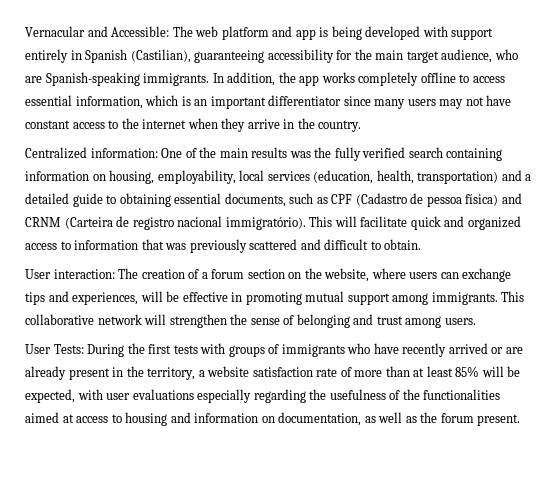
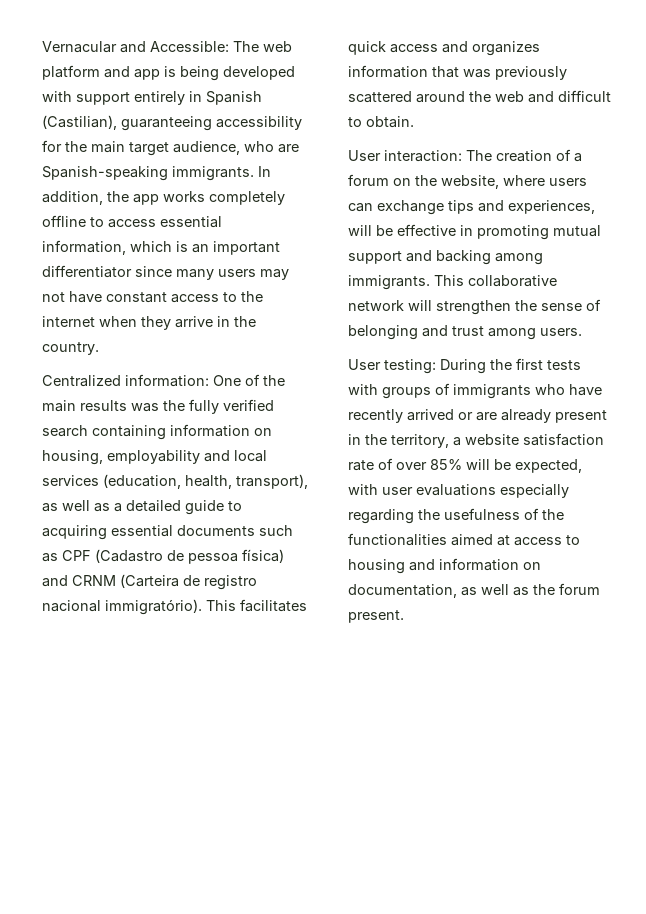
[157,170,236,184] employability, -> [107,450,230,464] employability and
[417,170,522,184] transportation) and -> [236,474,308,489] [42,500,110,512] transport), as well as
[119,193,286,207] obtaining essential documents, -> [42,525,255,540] acquiring essential documents
[334,216,521,230] [25,241,71,250] will facilitate quick and organized access to -> [240,599,307,612] [348,41,540,56] facilitates quick access and organizes
(298, 244) none -> [416,91,524,103] around the web
[247,269,285,279] section -> (389, 180) none
(390, 299) none -> [406,250,491,265] and backing
[53,344,84,354] Tests: -> [384,359,436,374] testing:
[354,366,453,377] more than at least -> [396,462,427,470] over

